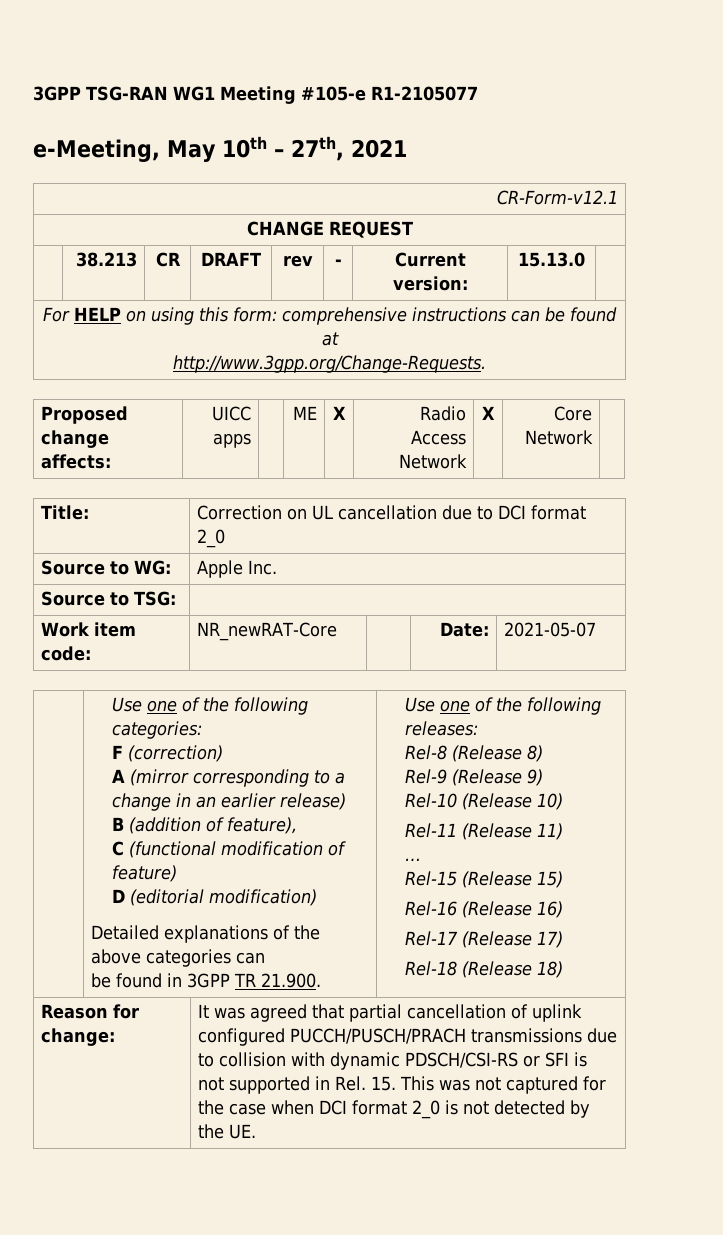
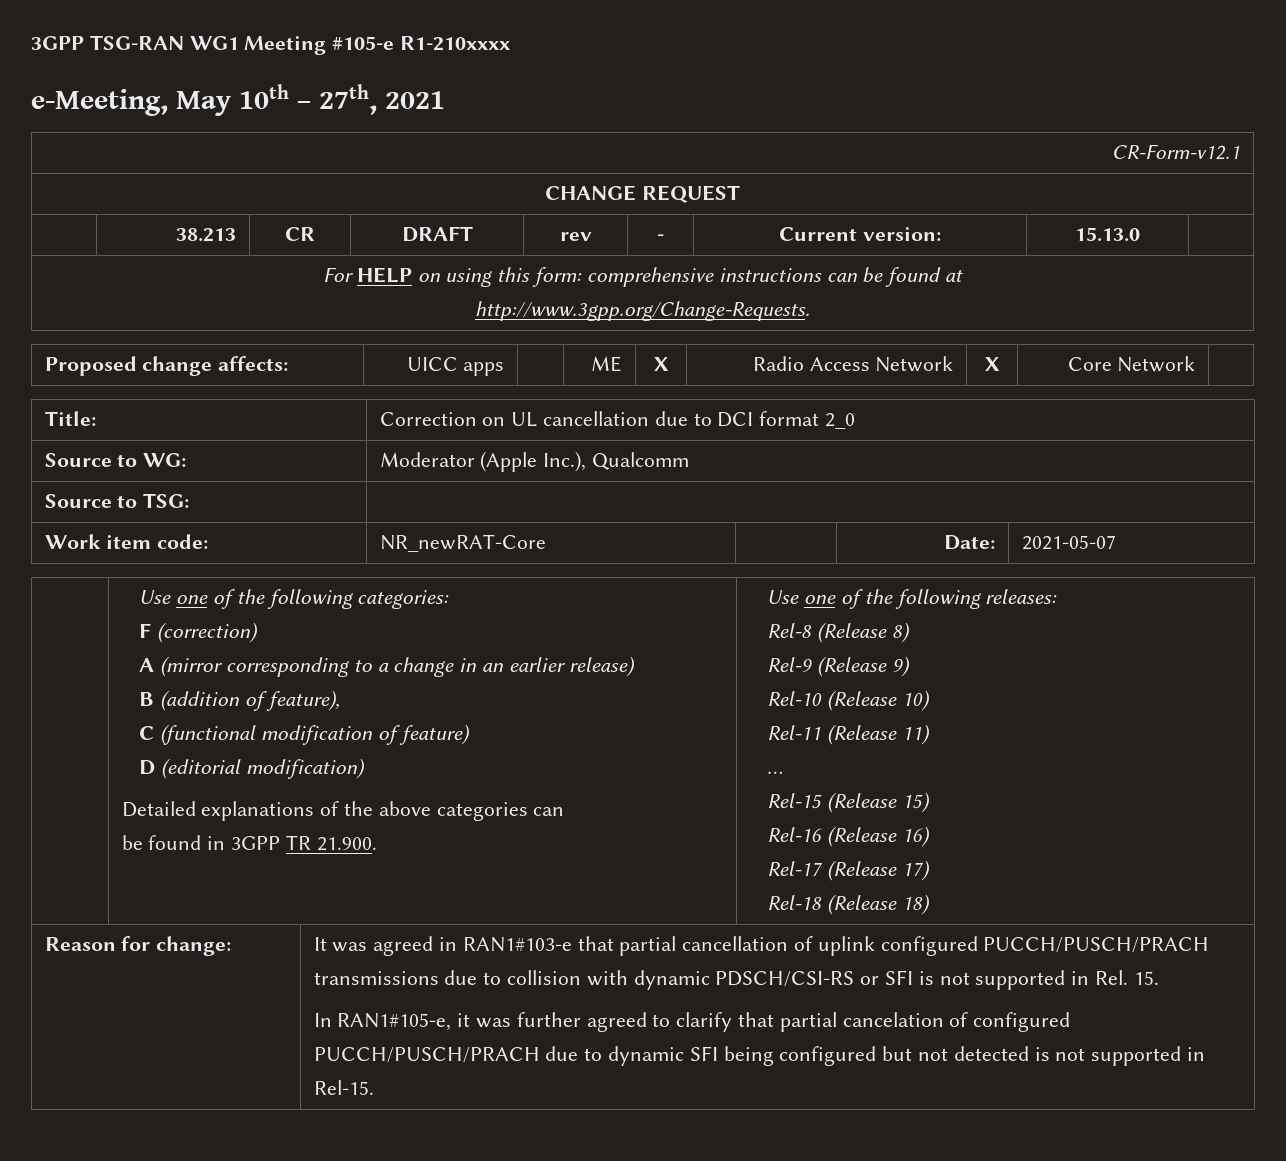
[371,86,478,101] R1-2105077 -> [400,36,512,51] R1-210xxxx
[197,560,278,578] Apple Inc. -> [379,451,689,472] Moderator (Apple Inc.), Qualcomm
(308, 1013) none -> [438,937,572,952] in RAN1#103-e
[399,1076,606,1094] [198,1100,591,1119] [198,1124,257,1139] This was not captured for the case when DCI format 2_0 is not detected by the UE. -> [313,1012,1071,1032] [313,1046,1206,1066] [313,1080,374,1095] // In RAN1#105-e, it was further agreed to clarify that partial cancelation of configured PUCCH/PUSCH/PRACH due to dynamic SFI being configured but not detected is not supported in Rel-15.

